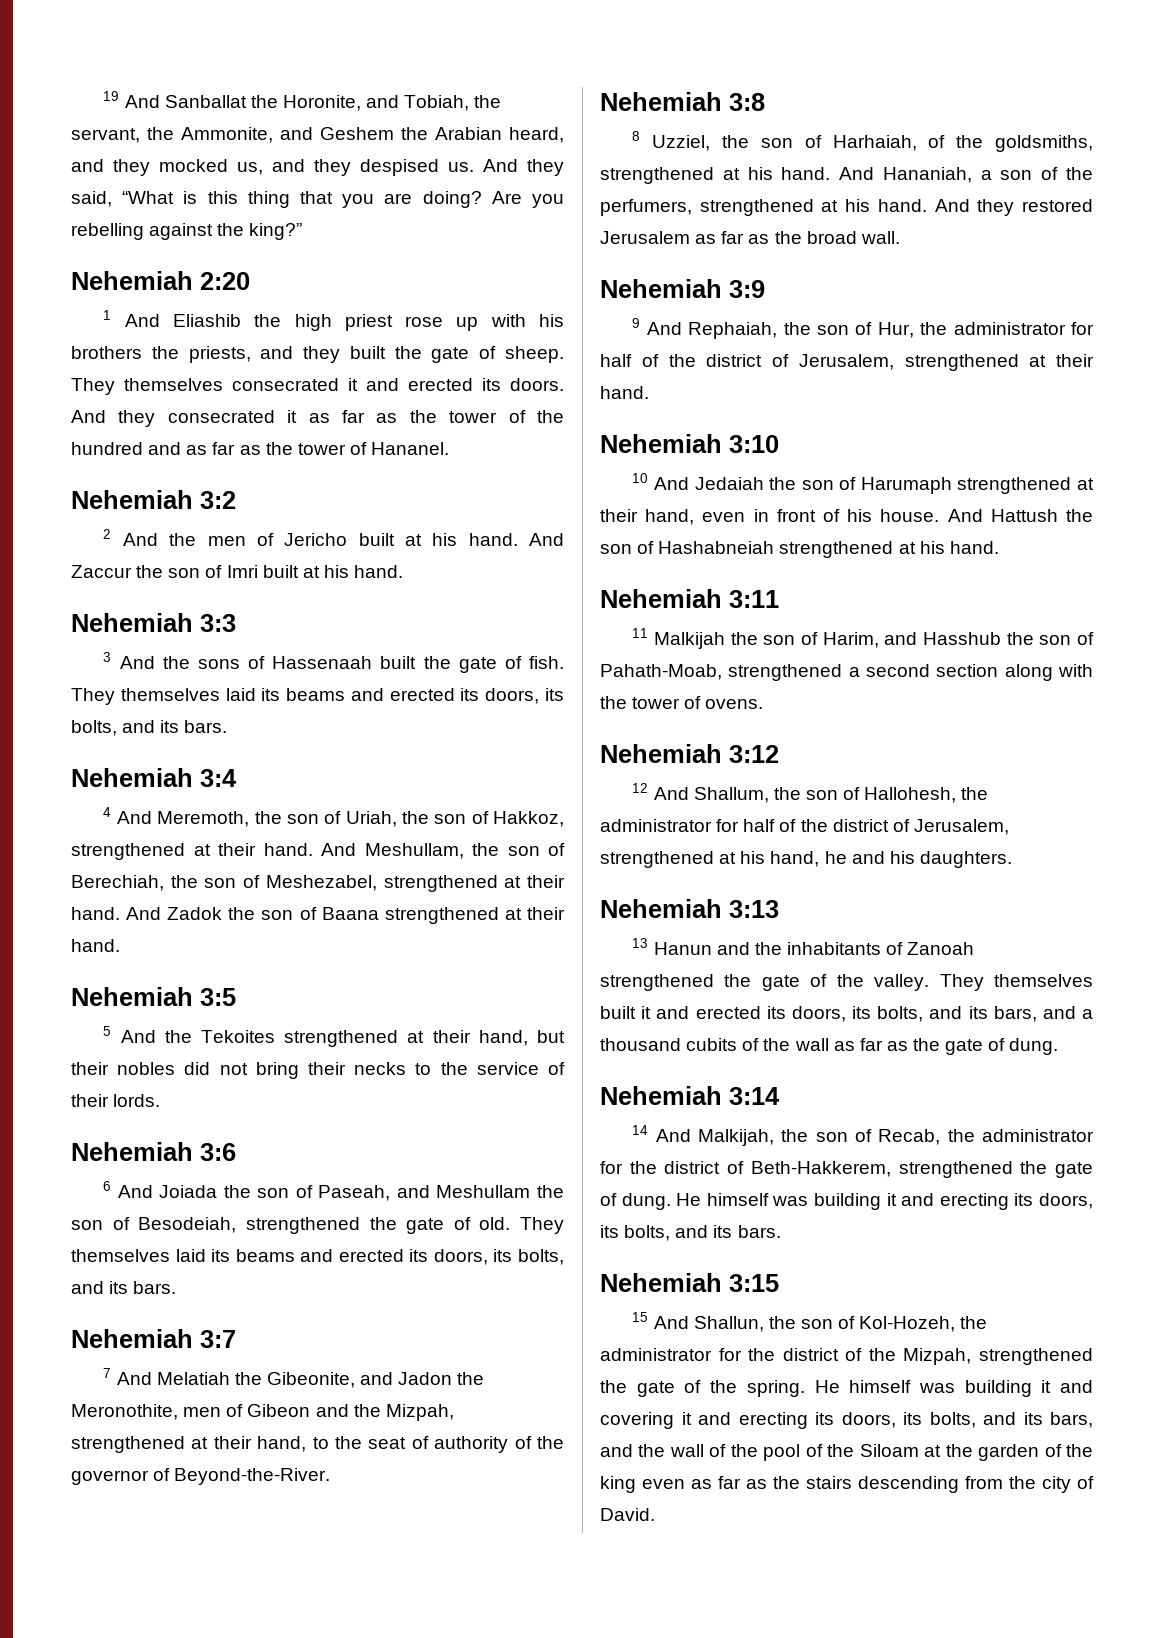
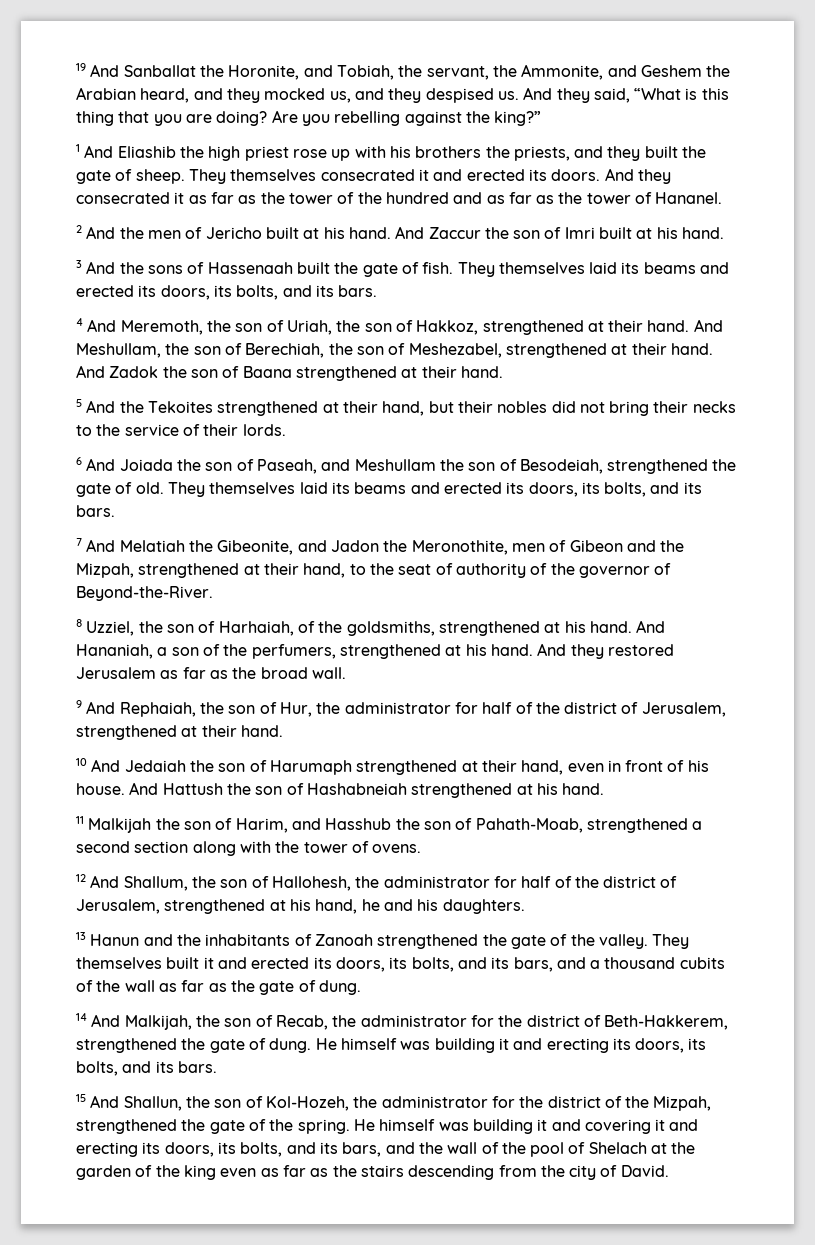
[71,271,250,290] // Nehemiah 2:20 -> (542, 118) none
[71,490,236,509] // Nehemiah 3:2 -> (723, 198) none
[71,613,236,632] // Nehemiah 3:3 -> (725, 233) none
[71,768,237,787] // Nehemiah 3:4 -> (378, 291) none
[71,987,236,1006] // Nehemiah 3:5 -> (503, 372) none
[71,1142,236,1161] // Nehemiah 3:6 -> (286, 430) none
[71,1329,236,1348] // Nehemiah 3:7 -> (115, 511) none
[600,92,765,111] // Nehemiah 3:8 -> (213, 593) none
[600,279,765,298] // Nehemiah 3:9 -> (346, 673) none
[600,434,779,453] // Nehemiah 3:10 -> (283, 731) none
[600,589,779,608] // Nehemiah 3:11 -> (605, 789) none
[600,744,779,763] // Nehemiah 3:12 -> (422, 848) none
[600,899,779,918] // Nehemiah 3:13 -> (525, 906) none
[600,1086,780,1105] // Nehemiah 3:14 -> (361, 987) none
[600,1273,779,1292] // Nehemiah 3:15 -> (217, 1067) none
[827,1444,919,1457] the Siloam -> [588,1142,647,1154] Shelach

